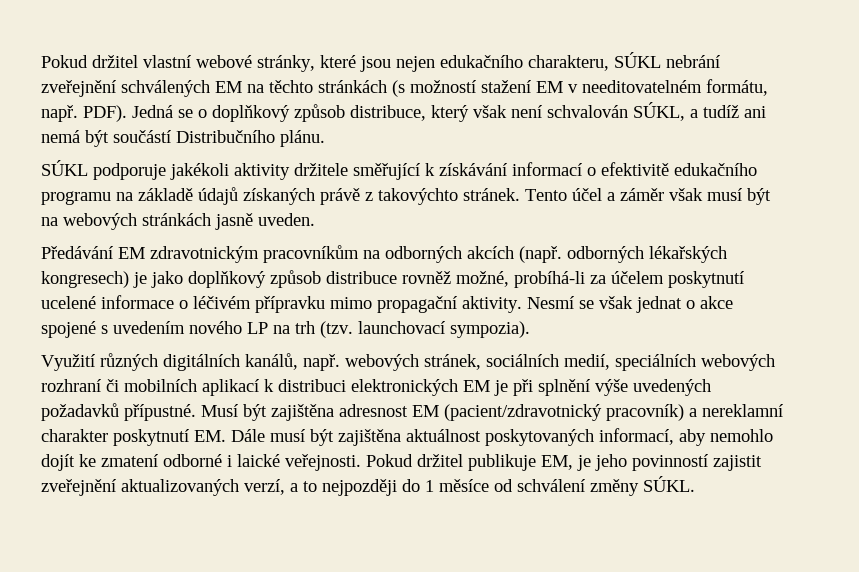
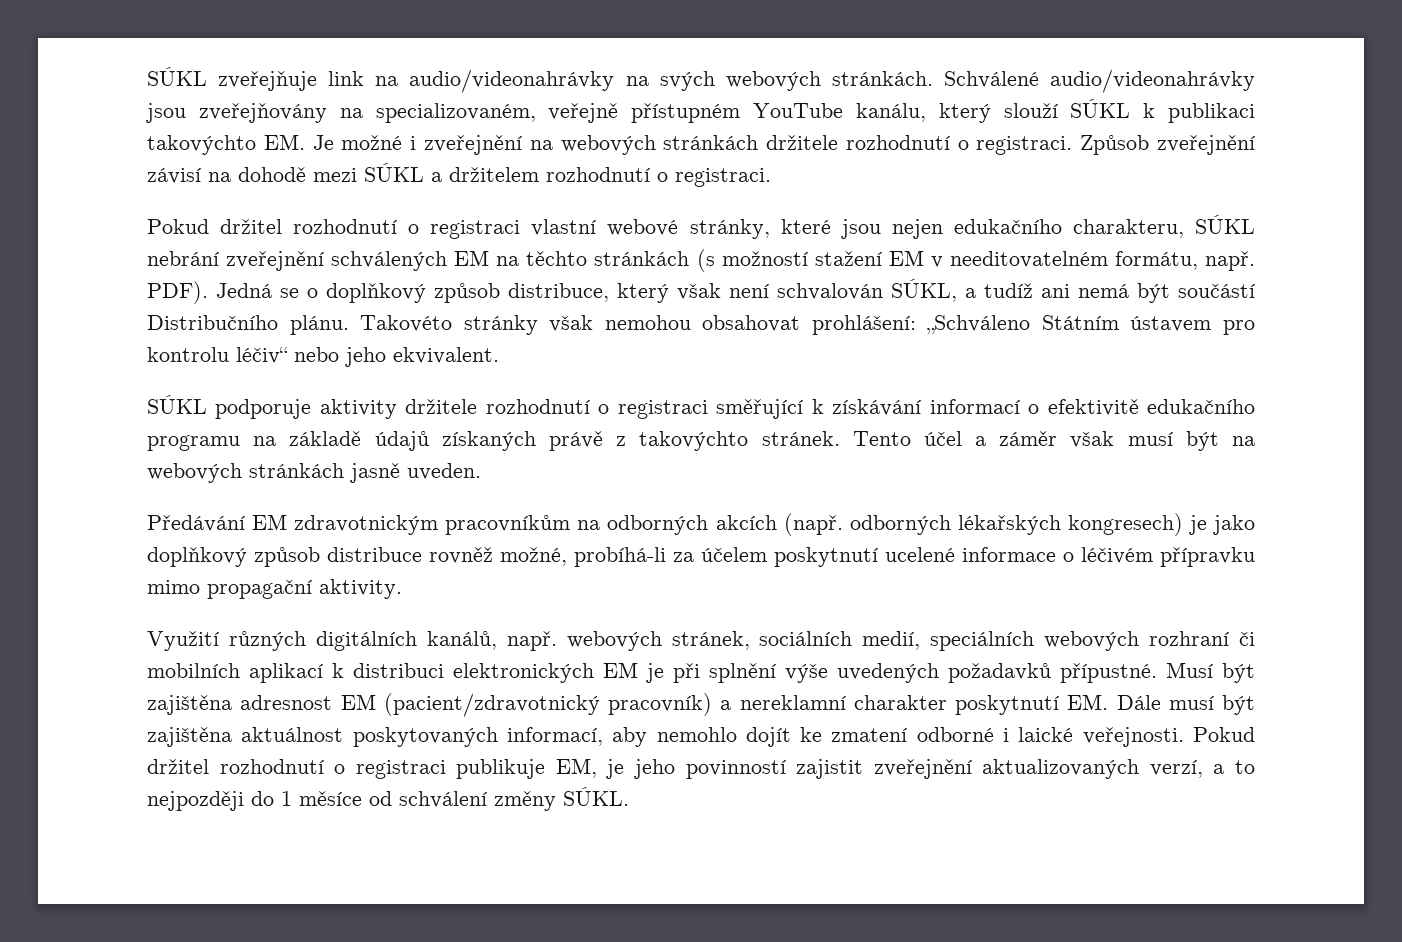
[41,55,138,68] Pokud držitel -> [147,67,1255,93] [146,99,1256,123] [147,134,1256,155] [147,163,771,187] [147,219,521,239] SÚKL zveřejňuje link na audio/videonahrávky na svých webových stránkách. Schválené audio/videonahrávky jsou zveřejňovány na specializovaném, veřejně přístupném YouTube kanálu, který slouží SÚKL k publikaci takovýchto EM. Je možné i zveřejnění na webových stránkách držitele rozhodnutí o registraci. Způsob zveřejnění závisí na dohodě mezi SÚKL a držitelem rozhodnutí o registraci. // Pokud držitel rozhodnutí o registraci
(325, 138) none -> [360,315,1255,335] [147,347,499,367] Takovéto stránky však nemohou obsahovat prohlášení: „Schváleno Státním ústavem pro kontrolu léčiv“ nebo jeho ekvivalent.
[170,163,229,180] jakékoli -> (312, 409) none
(348, 169) none -> [485,399,708,419] rozhodnutí o registraci
[527,296,733,313] [41,321,530,338] Nesmí se však jednat o akce spojené s uvedením nového LP na trh (tzv. launchovací sympozia). -> (402, 589) none
(463, 460) none -> [219,759,446,779] rozhodnutí o registraci

